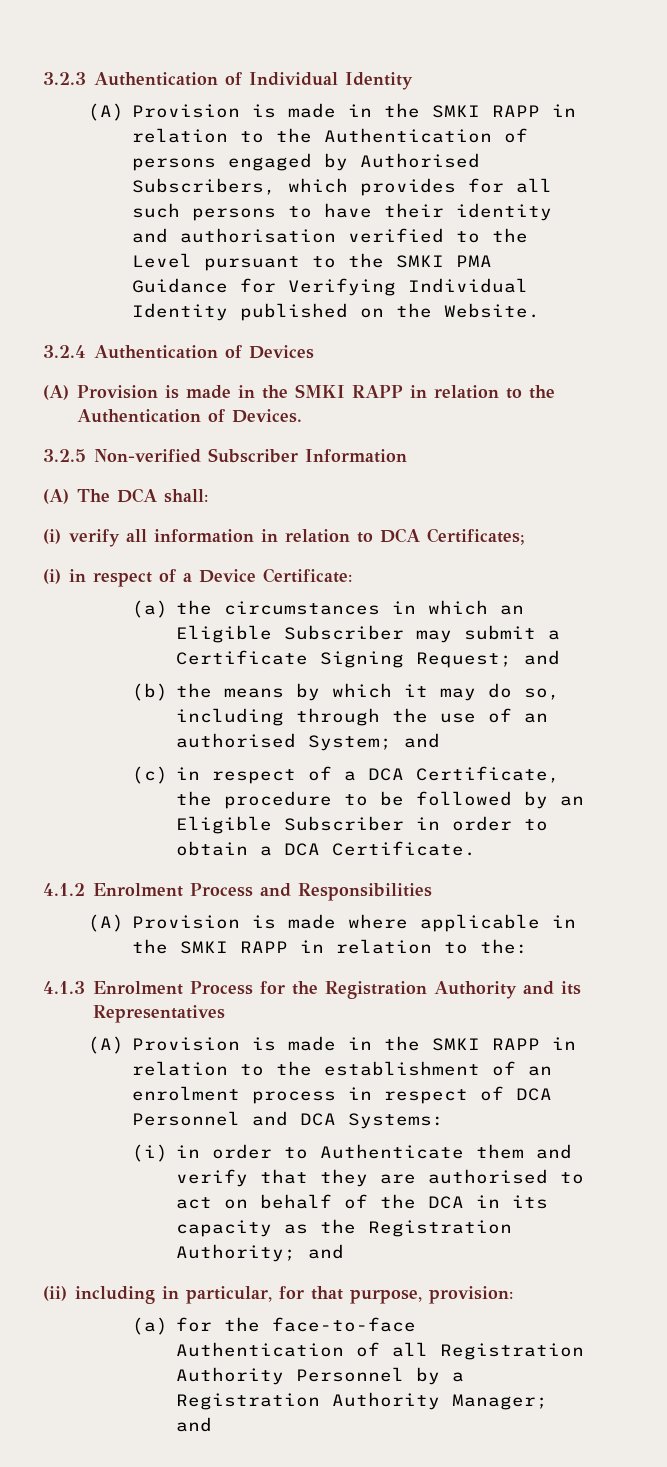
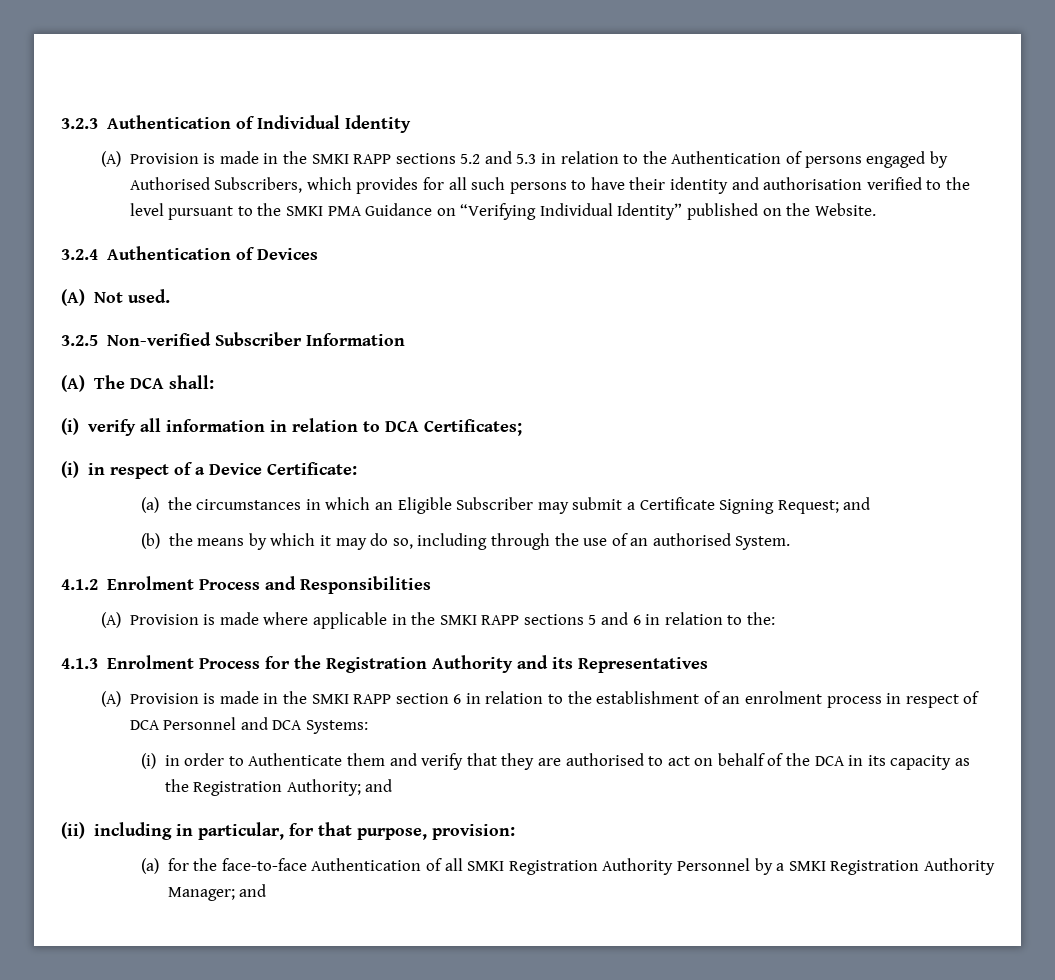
(540, 111) none -> [395,151,537,164] sections 5.2 and 5.3
[131,253,192,268] Level -> [129,203,164,216] level
[239,278,528,296] [131,303,228,321] for Verifying Individual Identity -> [436,203,683,220] on “Verifying Individual Identity”
[77,384,556,399] [77,409,303,423] Provision is made in the SMKI RAPP in relation to the Authentication of Devices. -> [93,289,170,303] Not used.
[308,733,441,751] [132,766,561,784] [176,791,585,809] [176,816,549,834] [176,841,477,856] System; and // (c) in respect of a DCA Certificate, the procedure to be followed by an Eligible Subscriber in order to obtain a DCA Certificate. -> [735,536,791,550] System.
(288, 947) none -> [523,612,641,625] sections 5 and 6
(540, 1044) none -> [395,693,462,704] section 6
(429, 1349) none -> [467,861,505,871] SMKI
(465, 1377) none -> [788,861,826,871] SMKI

